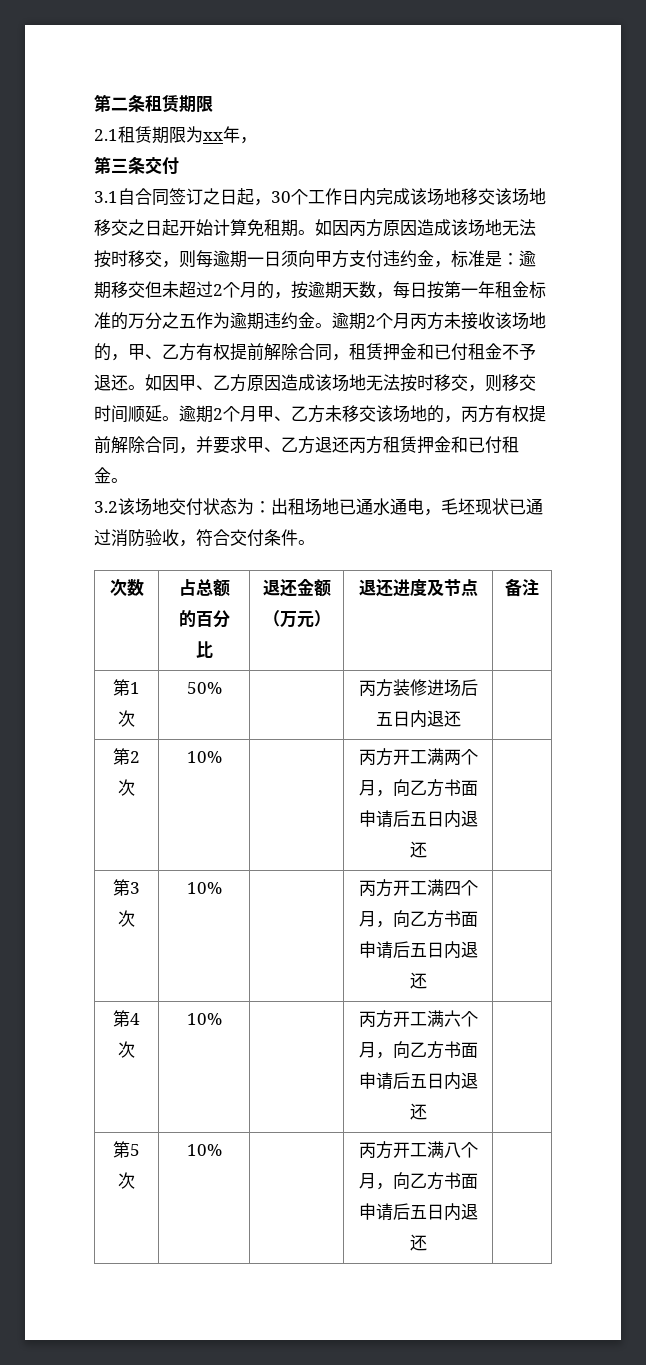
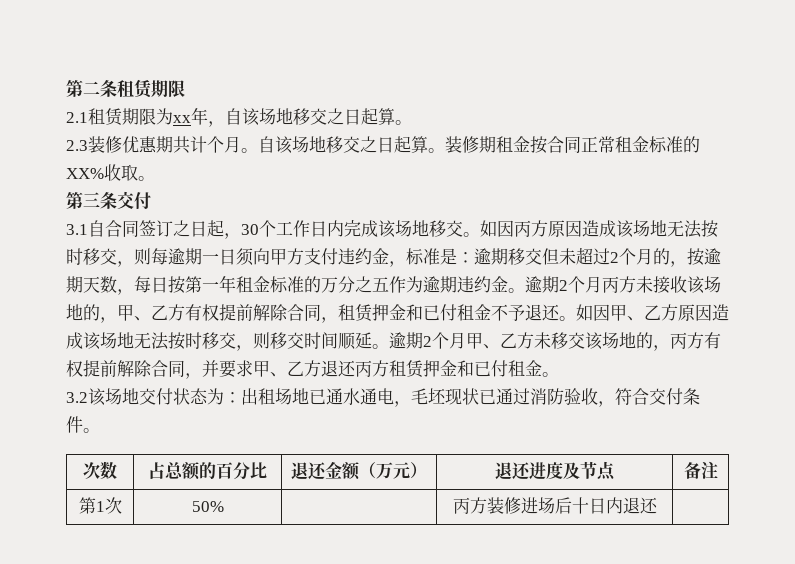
(257, 140) none -> [225,108,412,126] [66,136,700,154] [66,164,155,181] 自该场地移交之日起算。 // 2.3装修优惠期共计个月。自该场地移交之日起算。装修期租金按合同正常租金标准的XX%收取。
[495,188,546,206] [94,219,298,237] 该场地移交之日起开始计算免租期 -> (463, 228) none
[375,710,461,728] [113,748,140,765] [118,779,135,796] [186,751,222,763] [358,748,478,766] [358,779,478,797] [358,810,478,828] [409,841,427,858] [113,879,140,896] [118,910,135,927] [186,882,222,894] [358,879,478,897] [358,910,478,928] [358,941,478,959] [409,972,427,989] [113,1010,140,1027] [118,1041,135,1058] [186,1013,222,1025] [358,1010,478,1028] [358,1041,478,1059] [358,1072,478,1090] [409,1103,427,1120] [113,1141,140,1158] [118,1172,135,1189] [186,1144,222,1156] [358,1141,478,1159] [358,1172,478,1190] [358,1203,478,1221] [409,1234,427,1251] 五日内退还 | // 第2次 | 10% | | 丙方开工满两个月，向乙方书面申请后五日内退还 | // 第3次 | 10% | | 丙方开工满四个月，向乙方书面申请后五日内退还 | // 第4次 | 10% | | 丙方开工满六个月，向乙方书面申请后五日内退还 | // 第5次 | 10% | | 丙方开工满八个月，向乙方书面申请后五日内退还 | -> [571,497,658,514] 十日内退还 |

